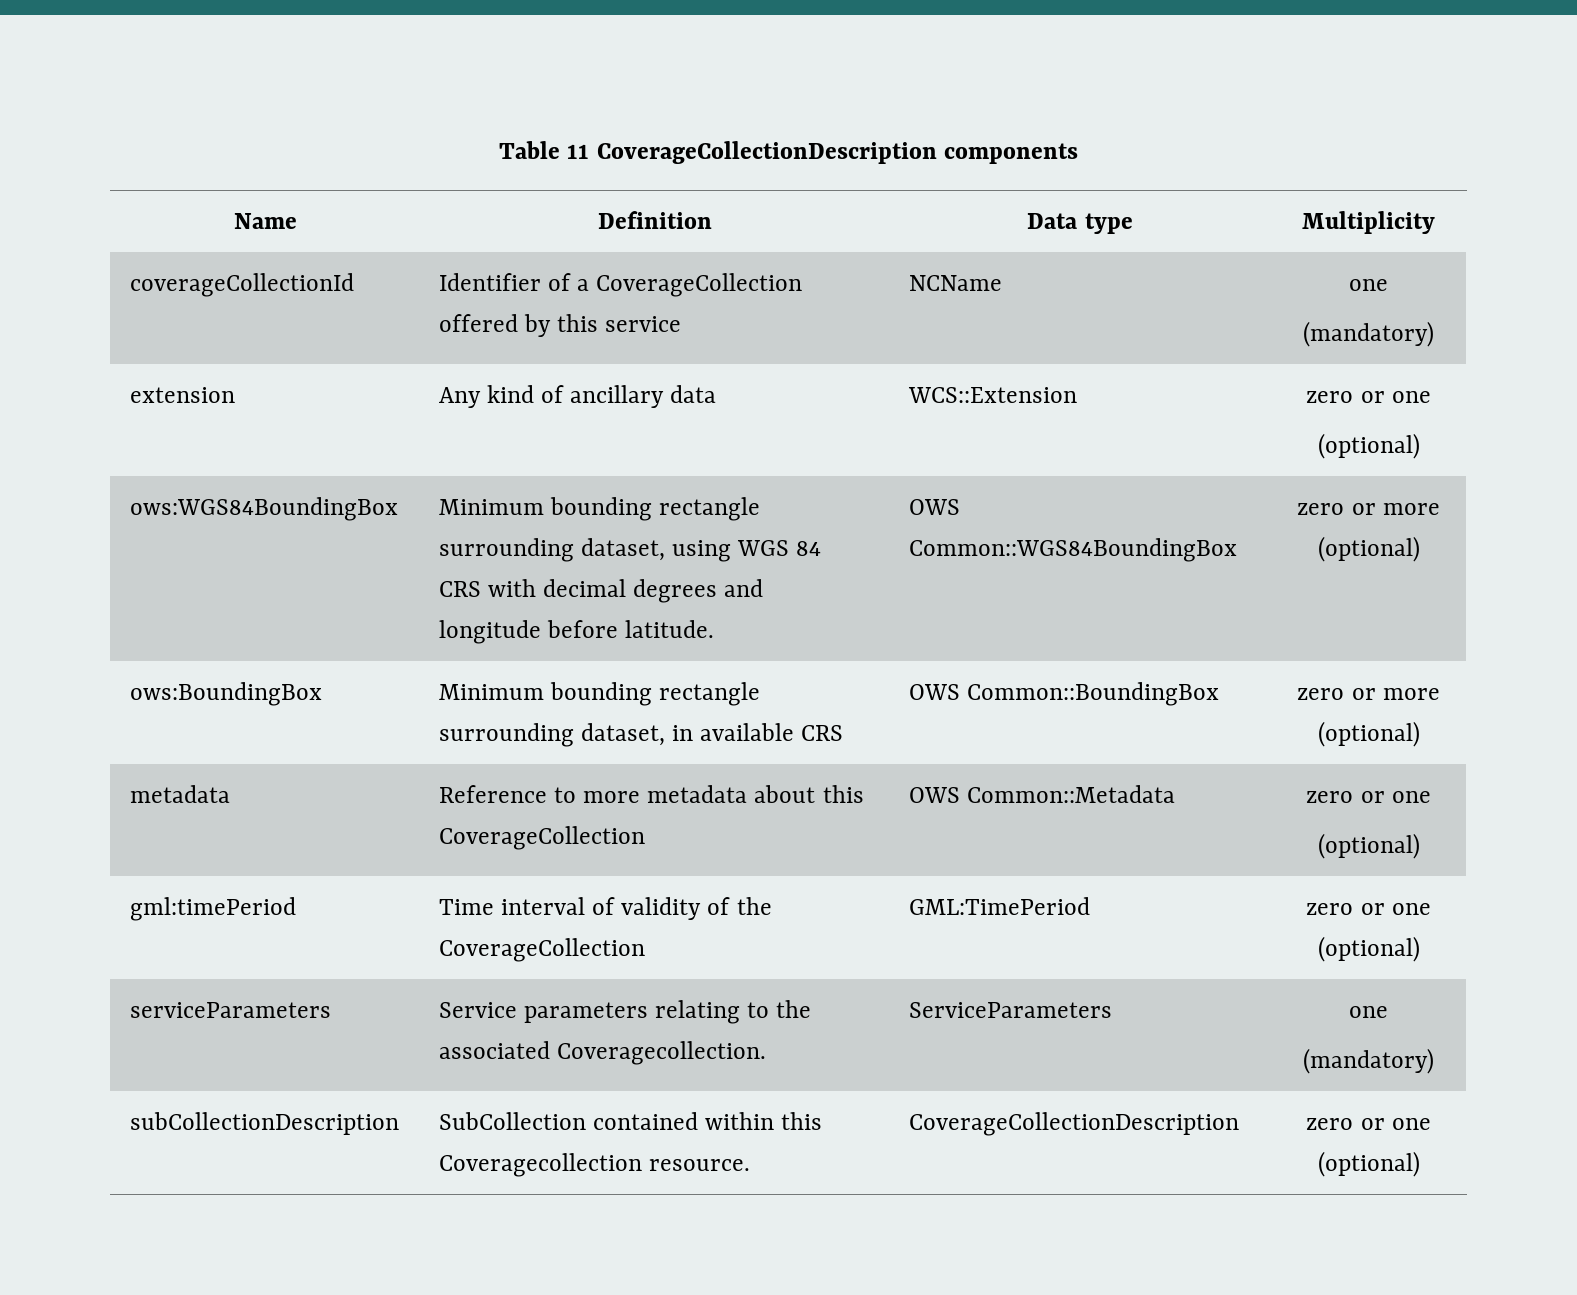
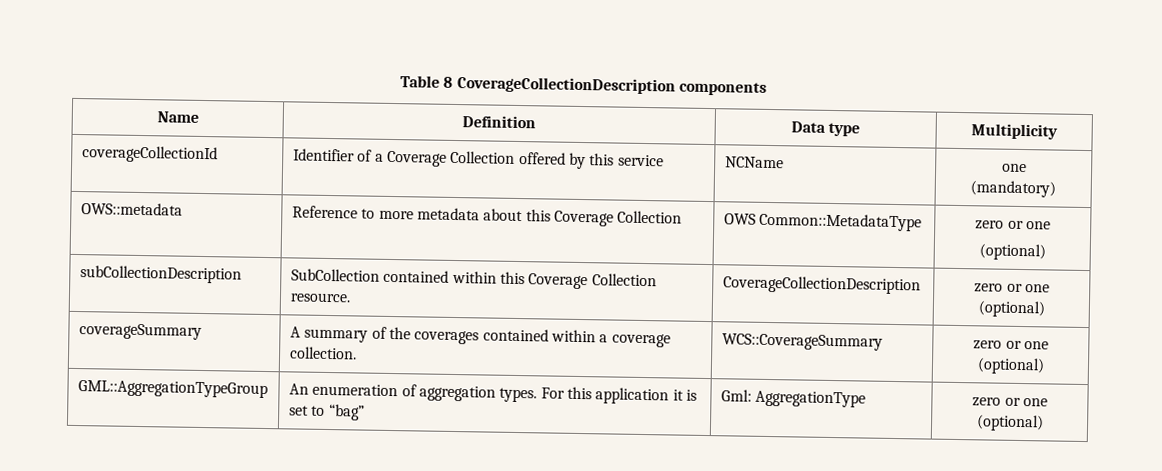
[567,144,590,159] 11 -> [443,76,454,88] 8
[596,273,803,297] CoverageCollection -> [386,150,516,167] Coverage Collection
[129,387,235,403] [438,385,717,408] [907,387,1077,403] [1306,391,1431,403] [1317,433,1420,459] [129,497,398,521] [438,497,761,521] [438,538,822,562] [438,579,764,603] [438,620,715,644] [908,499,960,515] [908,538,1237,562] [1297,503,1440,515] [1317,536,1420,562] [129,682,322,706] [438,682,761,706] [438,723,844,747] [908,682,1219,706] [1297,688,1440,700] [1317,721,1420,747] [129,785,230,803] [438,785,864,803] [438,826,645,850] [908,785,1175,803] [1306,791,1431,803] [1317,833,1420,859] [129,897,296,921] [438,897,772,920] [438,938,645,962] [908,897,1090,915] [1306,903,1431,915] [1317,936,1420,962] [129,1002,331,1018] [438,1000,812,1024] [438,1041,766,1065] [908,1002,1112,1018] [1349,1006,1388,1018] [1303,1048,1434,1074] extension | Any kind of ancillary data | WCS::Extension | zero or one // (optional) // ows:WGS84BoundingBox | Minimum bounding rectangle surrounding dataset, using WGS 84 CRS with decimal degrees and longitude before latitude. | OWS Common::WGS84BoundingBox | zero or more (optional) // ows:BoundingBox | Minimum bounding rectangle surrounding dataset, in available CRS | OWS Common::BoundingBox | zero or more (optional) // metadata | Reference to more metadata about this CoverageCollection | OWS Common::Metadata | zero or one // (optional) // gml:timePeriod | Time interval of validity of the CoverageCollection | GML:TimePeriod | zero or one (optional) // serviceParameters | Service parameters relating to the associated Coveragecollection. | ServiceParameters | one // (mandatory) -> [80,202,183,216] [291,205,683,227] [723,212,923,232] [975,220,1051,230] [978,243,1046,261] OWS::metadata | Reference to more metadata about this Coverage Collection | OWS Common::MetadataType | zero or one // (optional)
[438,1153,642,1177] Coveragecollection -> [528,273,657,290] Coverage Collection
(1420, 1164) none -> [78,323,202,340] [289,326,671,348] [289,346,357,360] [721,333,883,351] [973,340,1049,350] [976,357,1045,375] [77,380,268,399] [288,383,697,405] [288,404,365,421] [720,389,867,408] [972,397,1048,407] [975,414,1044,432] // coverageSummary | A summary of the coverages contained within a coverage collection. | WCS::CoverageSummary | zero or one (optional) // GML::AggregationTypeGroup | An enumeration of aggregation types. For this application it is set to “bag” | Gml: AggregationType | zero or one (optional)

